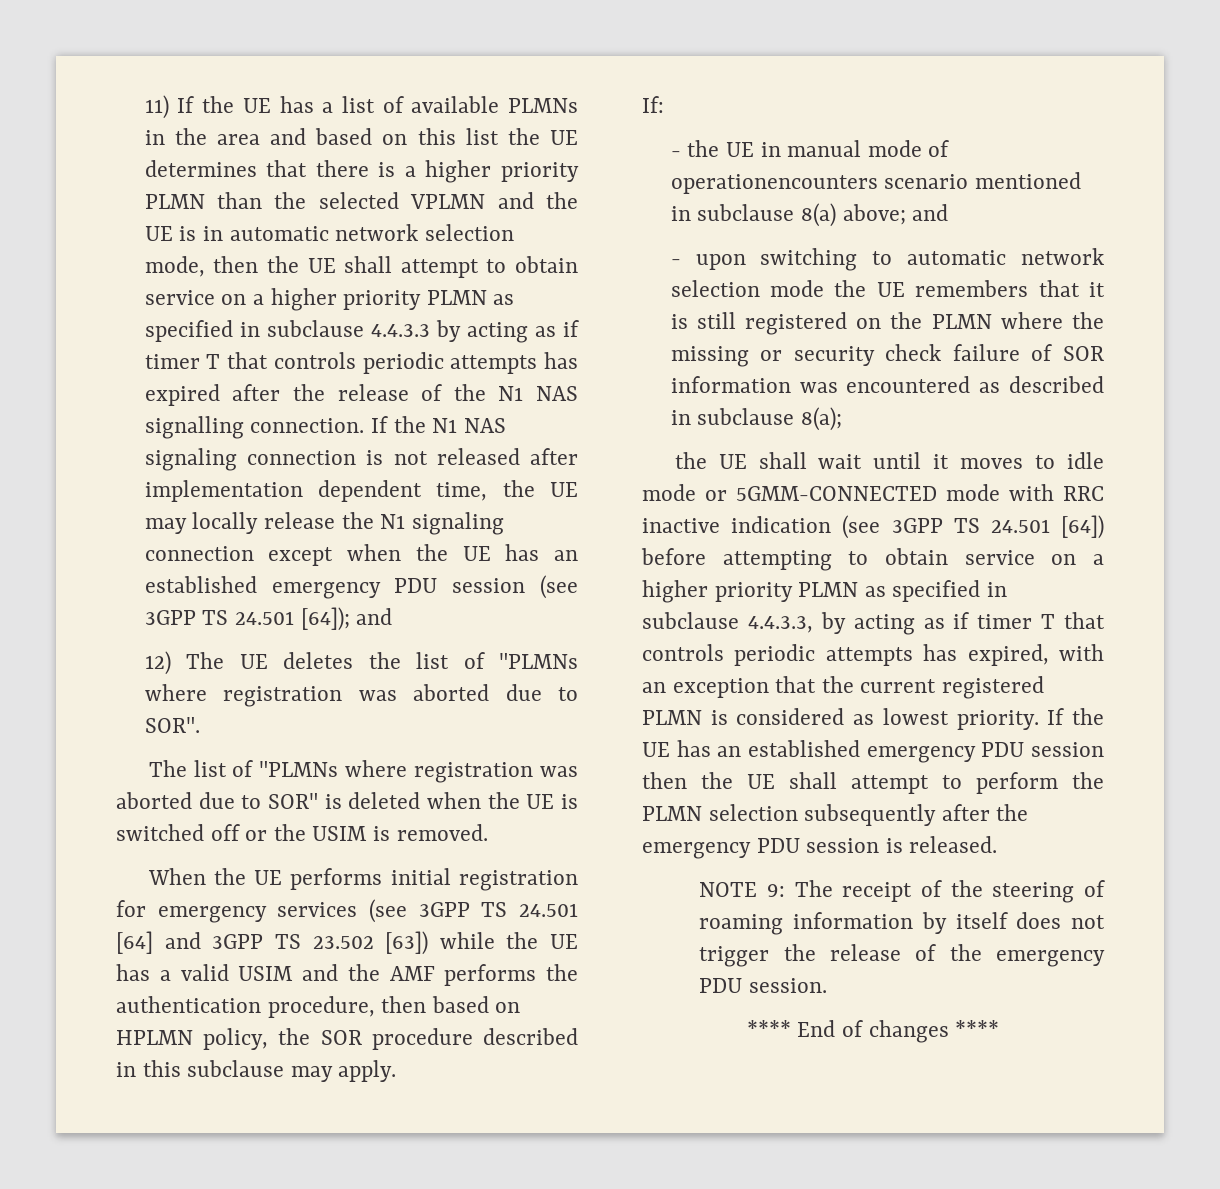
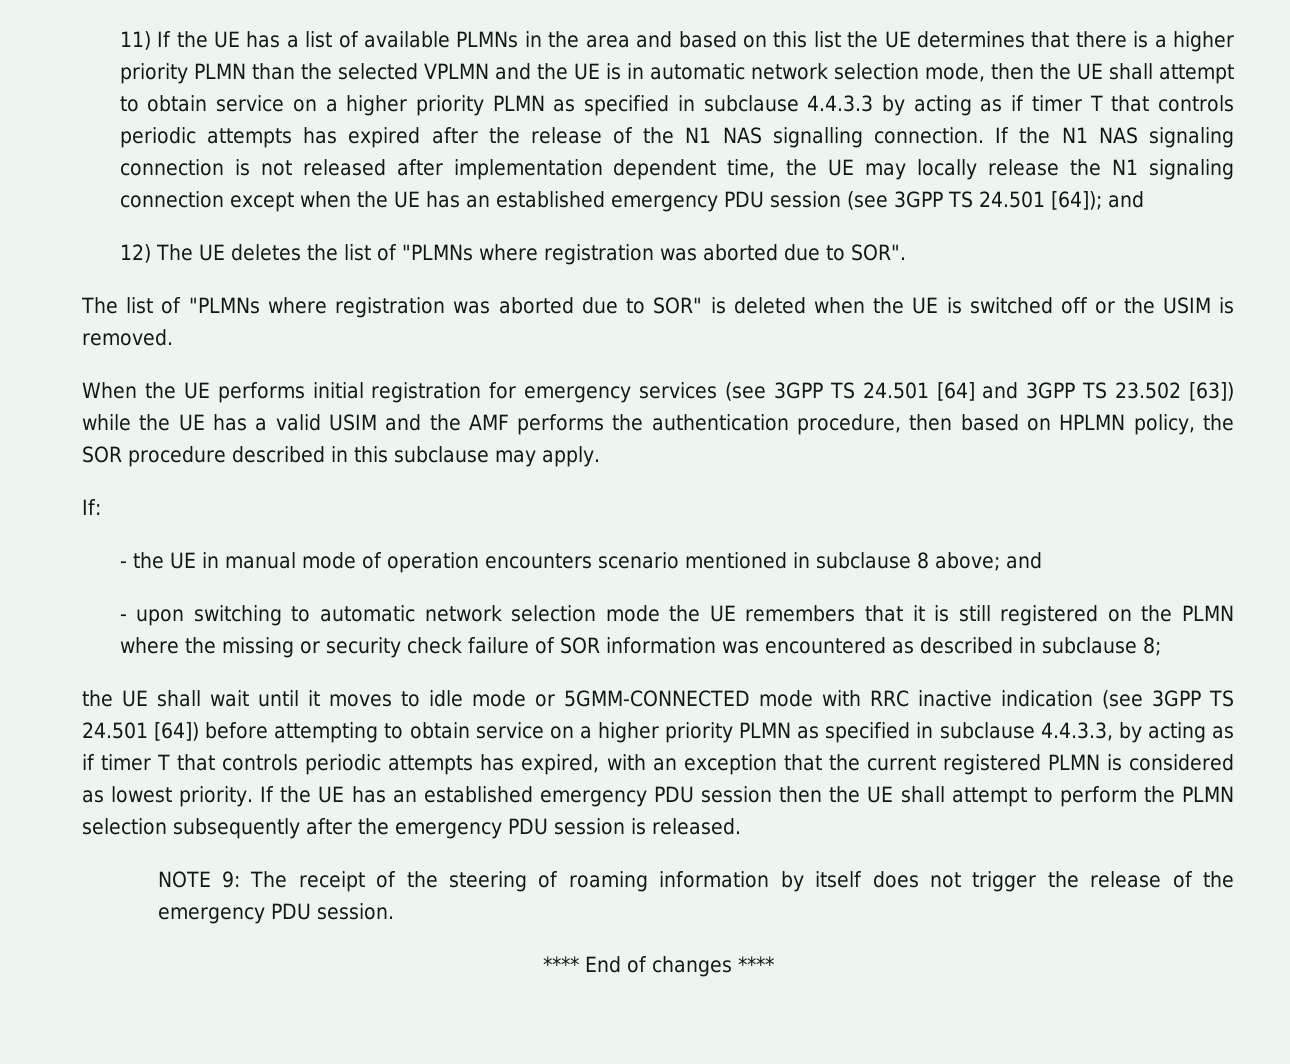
[670,174,878,194] operationencounters -> [386,552,592,573] operation encounters
[800,203,836,227] 8(a) -> [916,552,929,569] 8
[800,407,842,431] 8(a); -> [1142,637,1161,656] 8;

